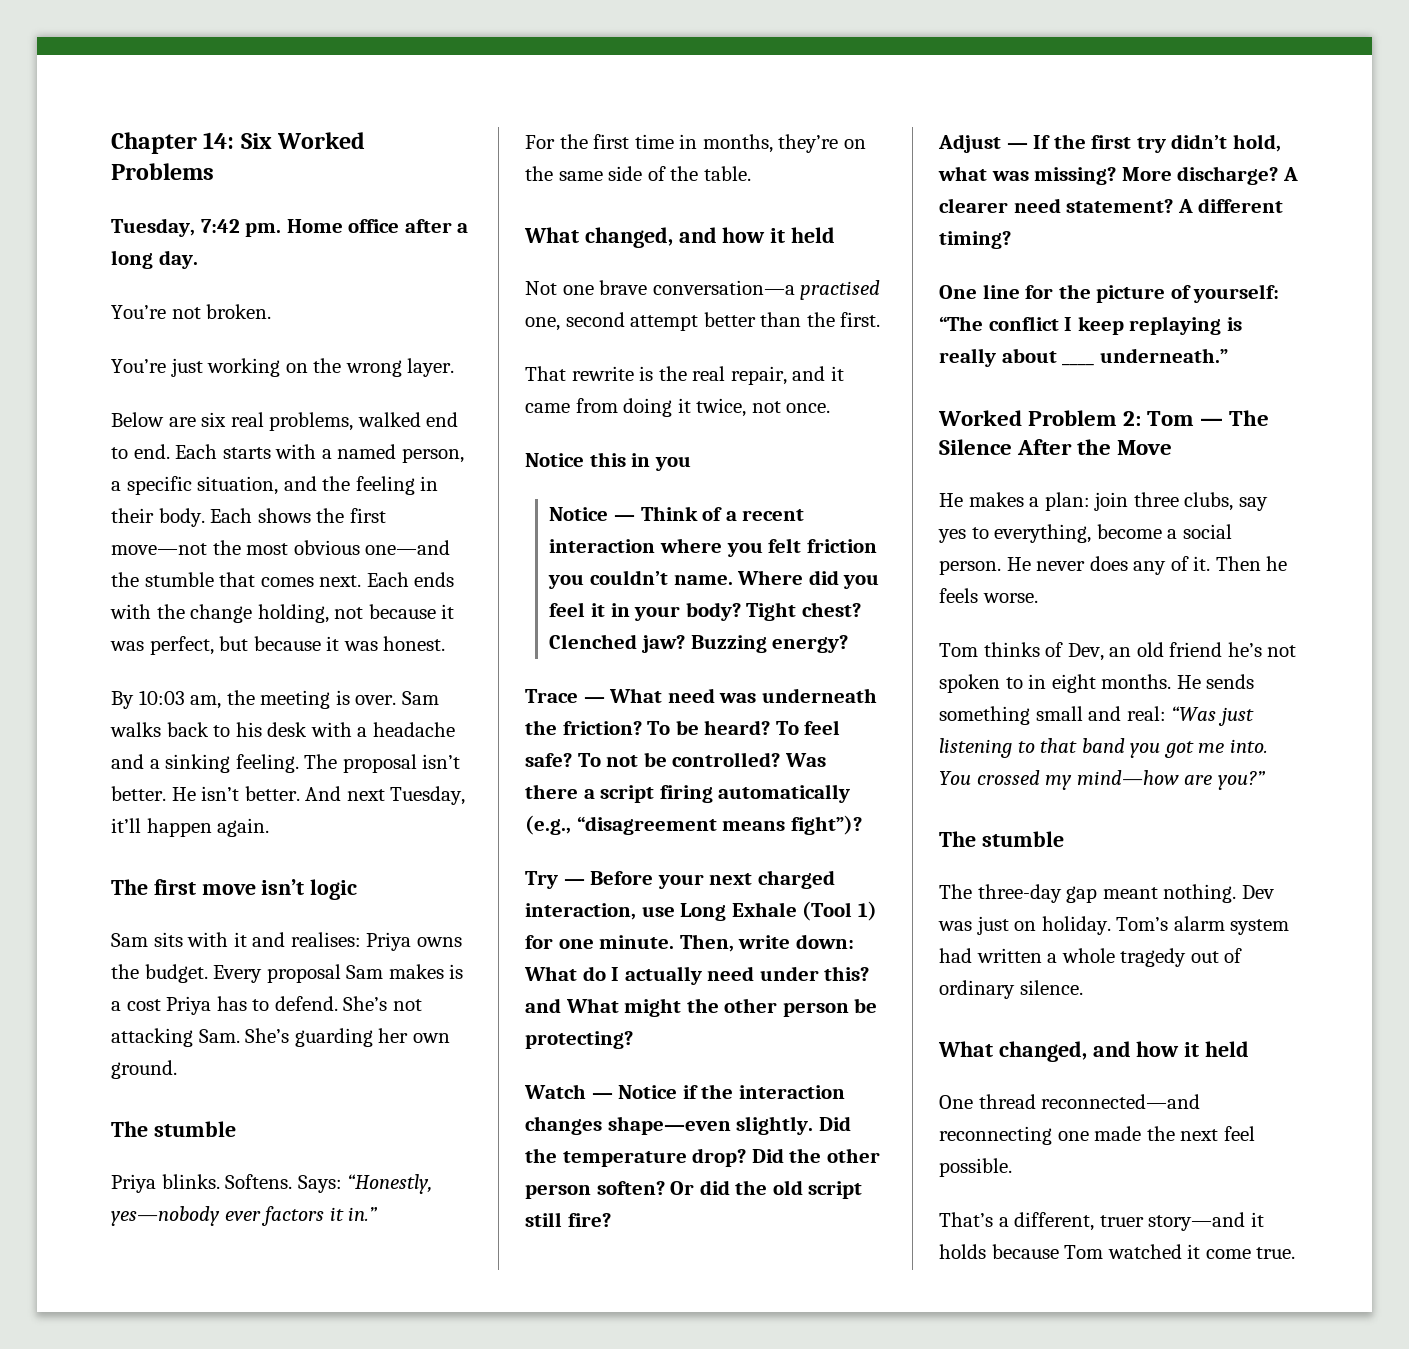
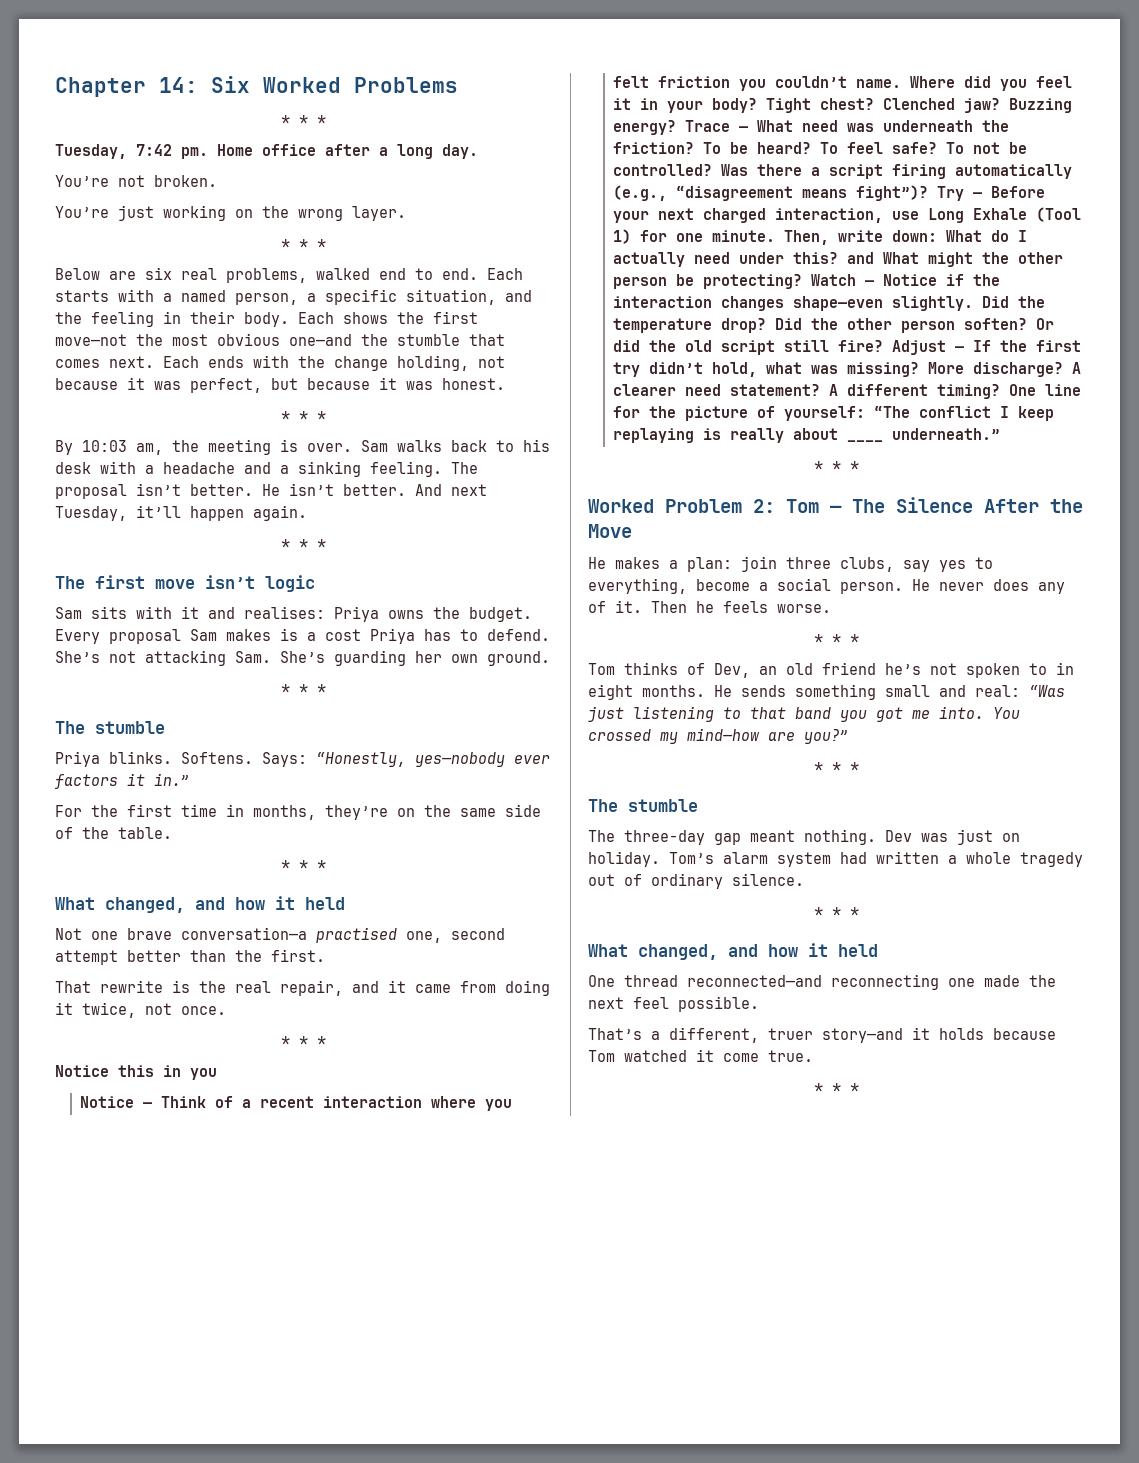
(214, 171) none -> [280,115,326,125] // * * *
(455, 367) none -> [280,239,326,249] // * * *
(446, 643) none -> [280,411,326,421] // * * *
(270, 827) none -> [280,539,326,549] // * * *
(177, 1069) none -> [280,684,326,694] // * * *
(751, 173) none -> [280,860,326,870] // * * *
(831, 408) none -> [280,1036,326,1046] // * * *
(849, 644) // -> (677, 127) none
(862, 825) // -> (929, 193) none
(633, 1040) // -> (803, 281) none
(611, 1220) // -> (884, 346) none
(1011, 240) // -> (1001, 391) none
(1228, 355) none -> [813,461,859,471] // * * *
(1038, 598) none -> [813,634,859,644] // * * *
(1266, 780) none -> [813,762,859,772] // * * *
(1083, 987) none -> [813,907,859,917] // * * *
(1296, 1253) none -> [813,1083,859,1093] // * * *

